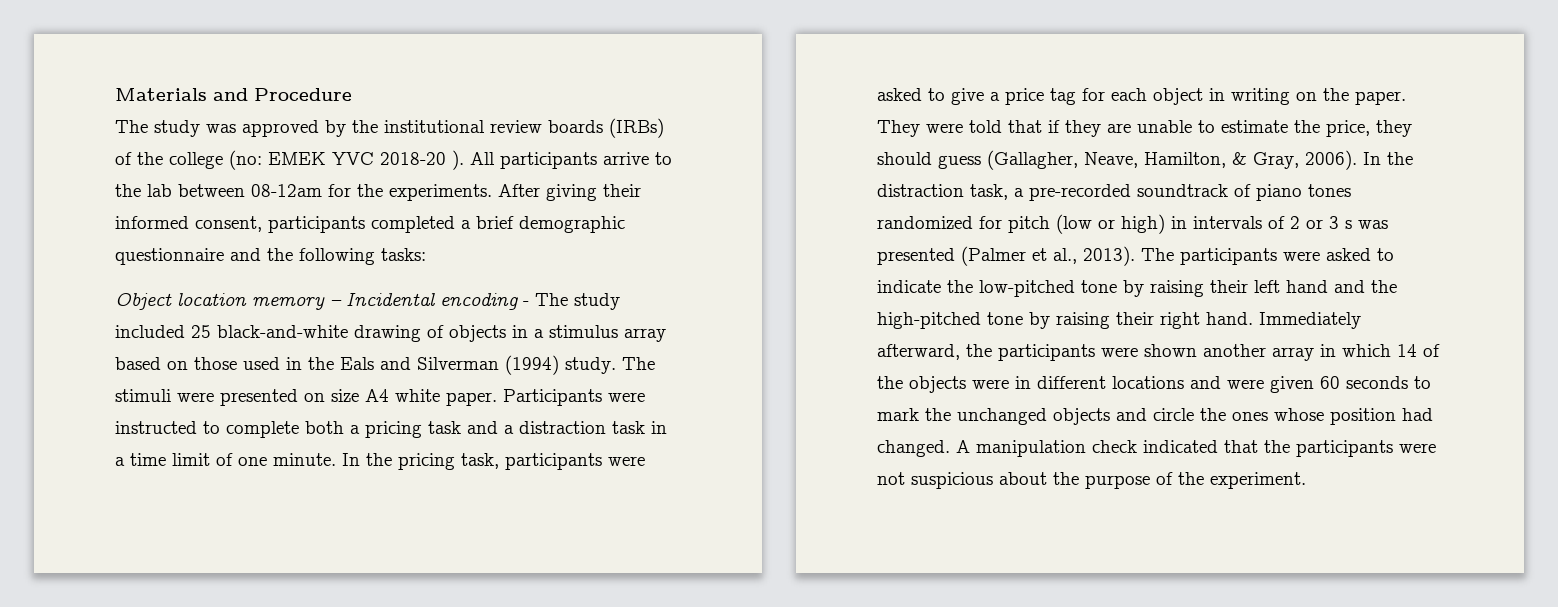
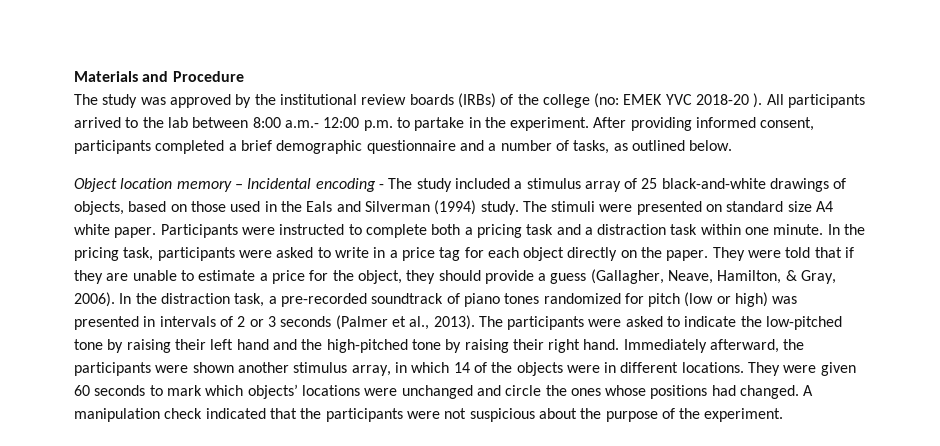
[603,152,649,165] arrive -> [74,117,121,128] arrived
[251,184,641,201] 08-12am for the experiments. After giving their -> [252,117,692,131] 8:00 a.m.- 12:00 p.m. to partake in the experiment. After providing
[267,248,426,265] the following tasks: -> [488,140,733,154] a number of tasks, as outlined below.
[191,325,666,342] 25 black-and-white drawing of objects in a stimulus array -> [514,178,847,192] [74,201,124,215] a stimulus array of 25 black-and-white drawings of objects,
(325, 397) none -> [726,201,784,212] standard
[651,421,667,434] [115,453,233,466] in a time limit of -> [700,224,741,235] within
[951,88,984,105] give -> [334,247,386,258] write in
[1209,88,1290,105] in writing -> [567,247,618,261] directly
[1294,120,1412,137] [877,152,932,165] the price, they should -> [259,270,547,284] a price for the object, they should provide a
(1165, 224) none -> [772,296,798,304] [74,316,139,330] was presented
[1345,220,1388,229] [877,248,955,265] s was presented -> [280,316,332,327] seconds
[1272,347,1314,361] array -> [293,362,391,376] stimulus array,
[1112,376,1221,389] locations and -> [681,362,781,376] locations. They
[925,408,1110,425] the unchanged objects -> [205,384,473,399] which objects’ locations were unchanged
[1330,408,1396,425] position -> [650,385,708,399] positions

